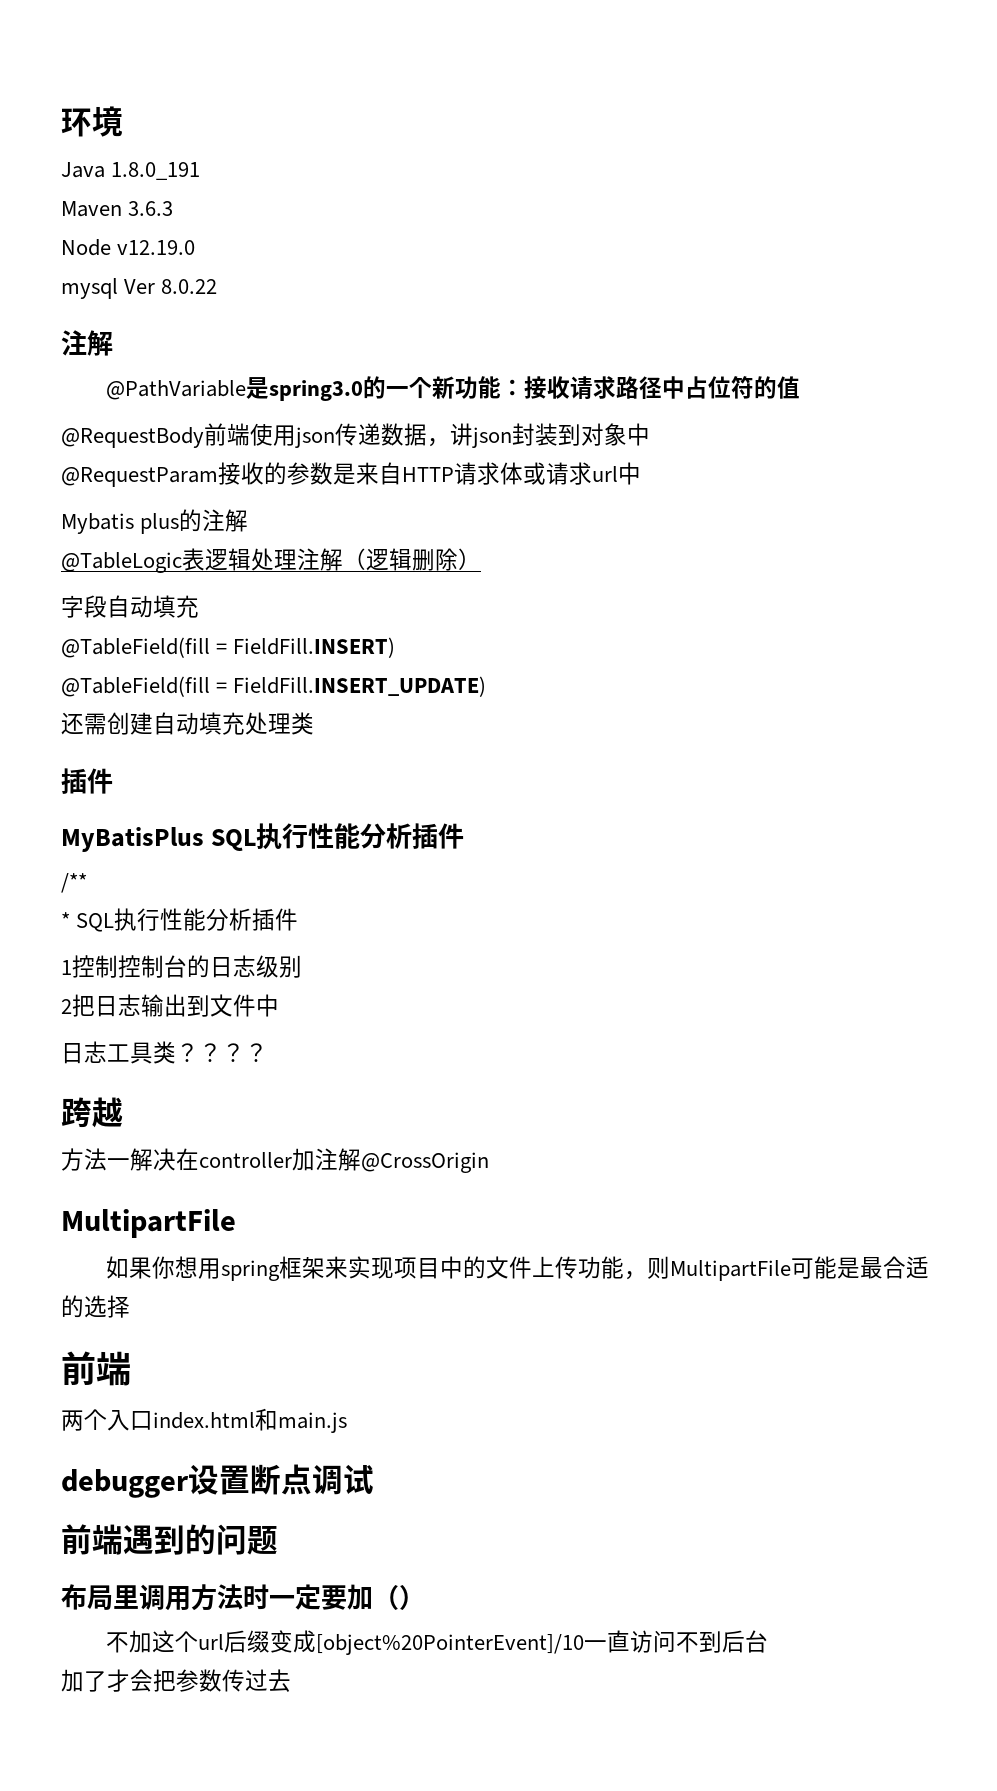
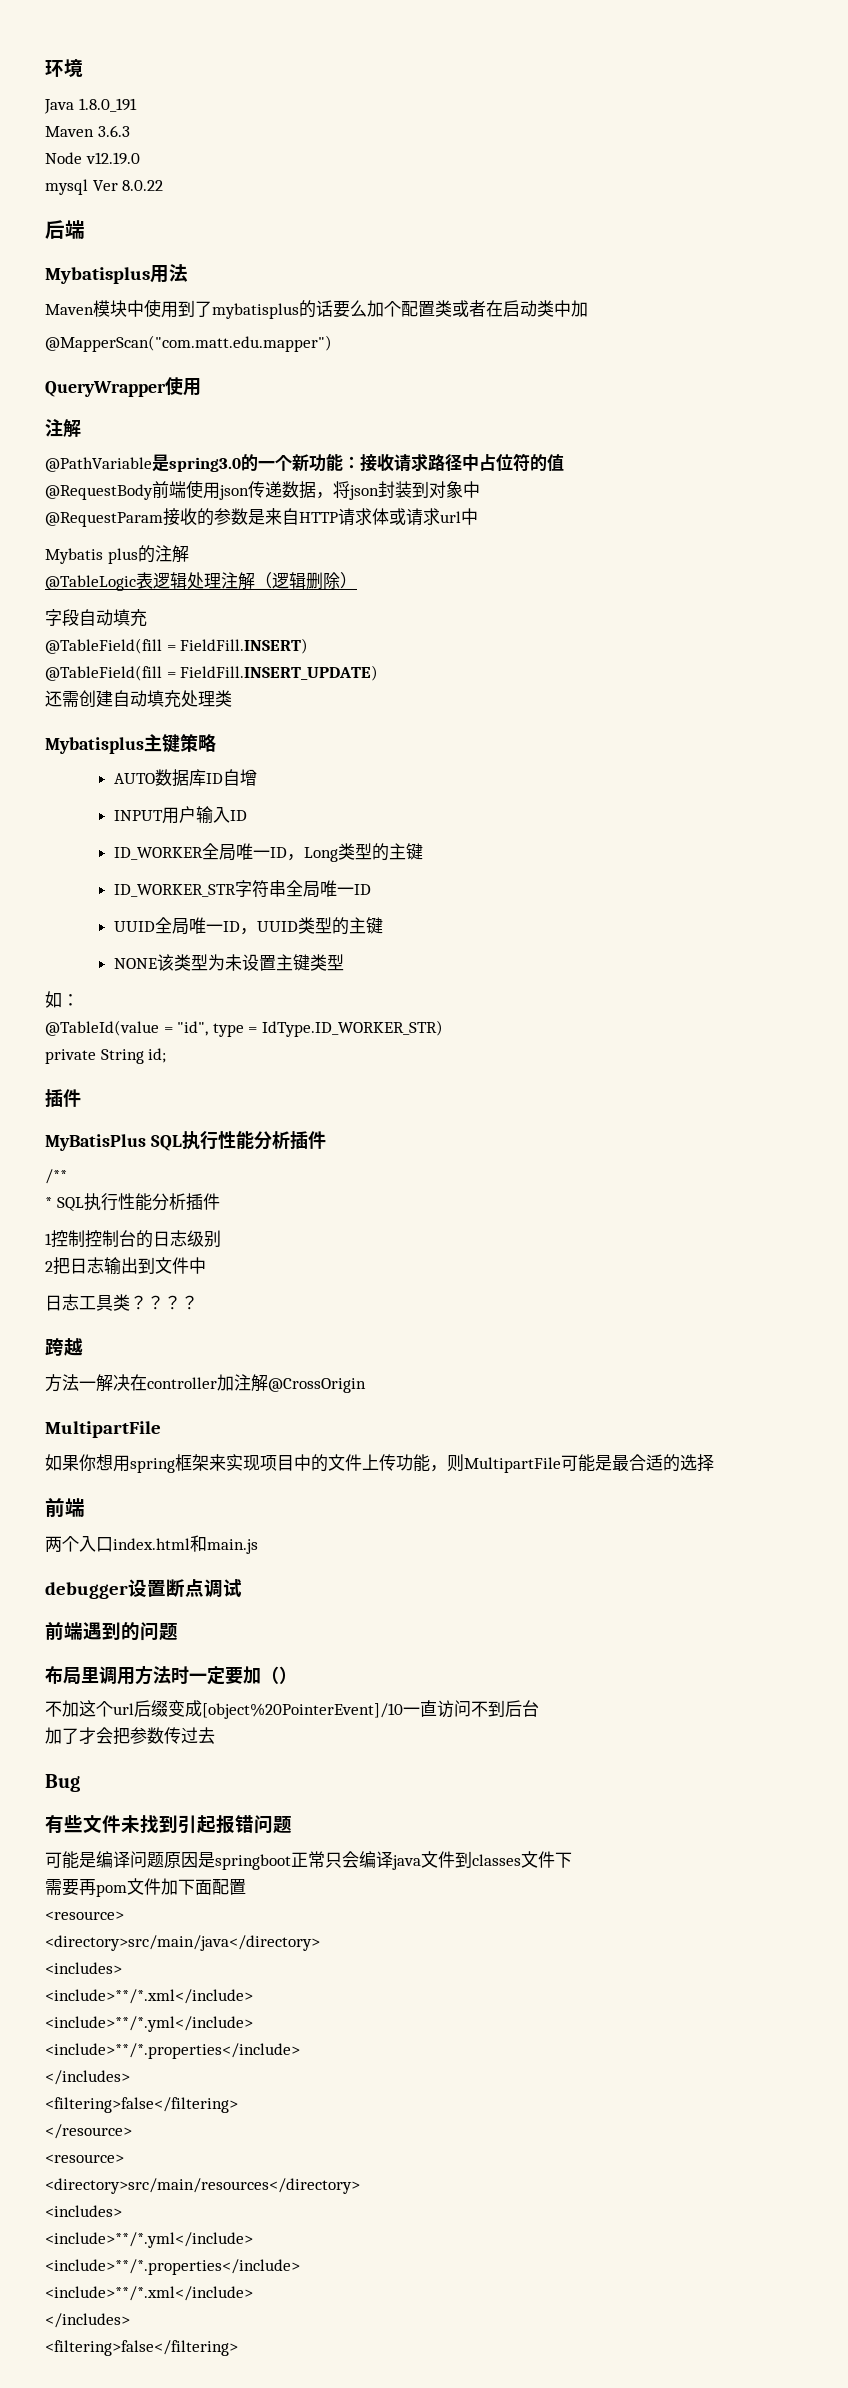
(218, 286) none -> [45,220,85,239] [45,264,188,284] [45,299,588,319] [45,335,332,352] [45,377,201,397] // 后端 // Mybatisplus用法 // Maven模块中使用到了mybatisplus的话要么加个配置类或者在启动类中加 // @MapperScan("com.matt.edu.mapper") // QueryWrapper使用
[450,423,473,446] 讲 -> [333,481,350,498] 将
(314, 723) none -> [45,734,216,754] [113,769,257,787] [113,806,247,824] [113,843,423,862] [113,880,371,898] [113,917,383,935] [113,954,344,971] [45,991,79,1008] [45,1020,443,1037] [45,1048,167,1064] // Mybatisplus主键策略 // AUTO数据库ID自增 // INPUT用户输入ID // ID_WORKER全局唯一ID，Long类型的主键 // ID_WORKER_STR字符串全局唯一ID // UUID全局唯一ID，UUID类型的主键 // NONE该类型为未设置主键类型 // 如： // @TableId(value = "id", type = IdType.ID_WORKER_STR) // private String id;
(291, 1680) none -> [45,1774,80,1792] [45,1815,292,1834] [45,1851,572,1870] [45,1878,246,1897] [45,1911,124,1920] [45,1935,320,1951] [45,1962,122,1974] [45,1989,253,2004] [45,2016,253,2032] [45,2043,300,2059] [45,2070,130,2085] [45,2097,238,2113] [45,2124,132,2139] [45,2154,124,2163] [45,2178,360,2194] [45,2205,122,2217] [45,2232,253,2248] [45,2259,300,2275] [45,2286,253,2301] [45,2313,130,2328] [45,2340,238,2356] // Bug // 有些文件未找到引起报错问题 // 可能是编译问题原因是springboot正常只会编译java文件到classes文件下 // 需要再pom文件加下面配置 // <resource> // <directory>src/main/java</directory> // <includes> // <include>**/*.xml</include> // <include>**/*.yml</include> // <include>**/*.properties</include> // </includes> // <filtering>false</filtering> // </resource> // <resource> // <directory>src/main/resources</directory> // <includes> // <include>**/*.yml</include> // <include>**/*.properties</include> // <include>**/*.xml</include> // </includes> // <filtering>false</filtering>

